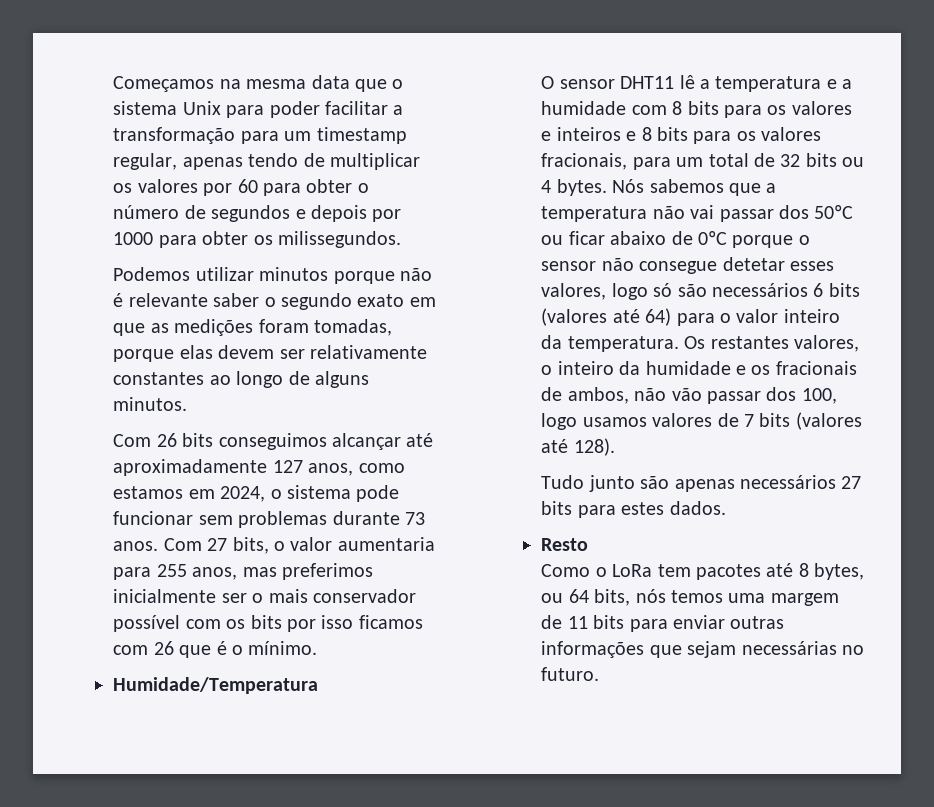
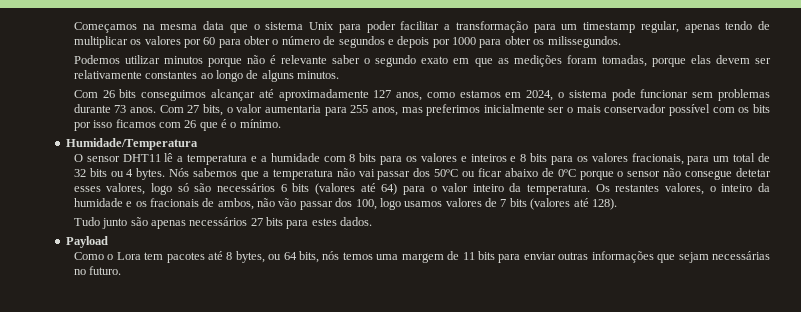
[541,538,589,551] Resto -> [66,236,109,248] Payload
[612,564,653,577] LoRa -> [116,252,141,260] Lora

